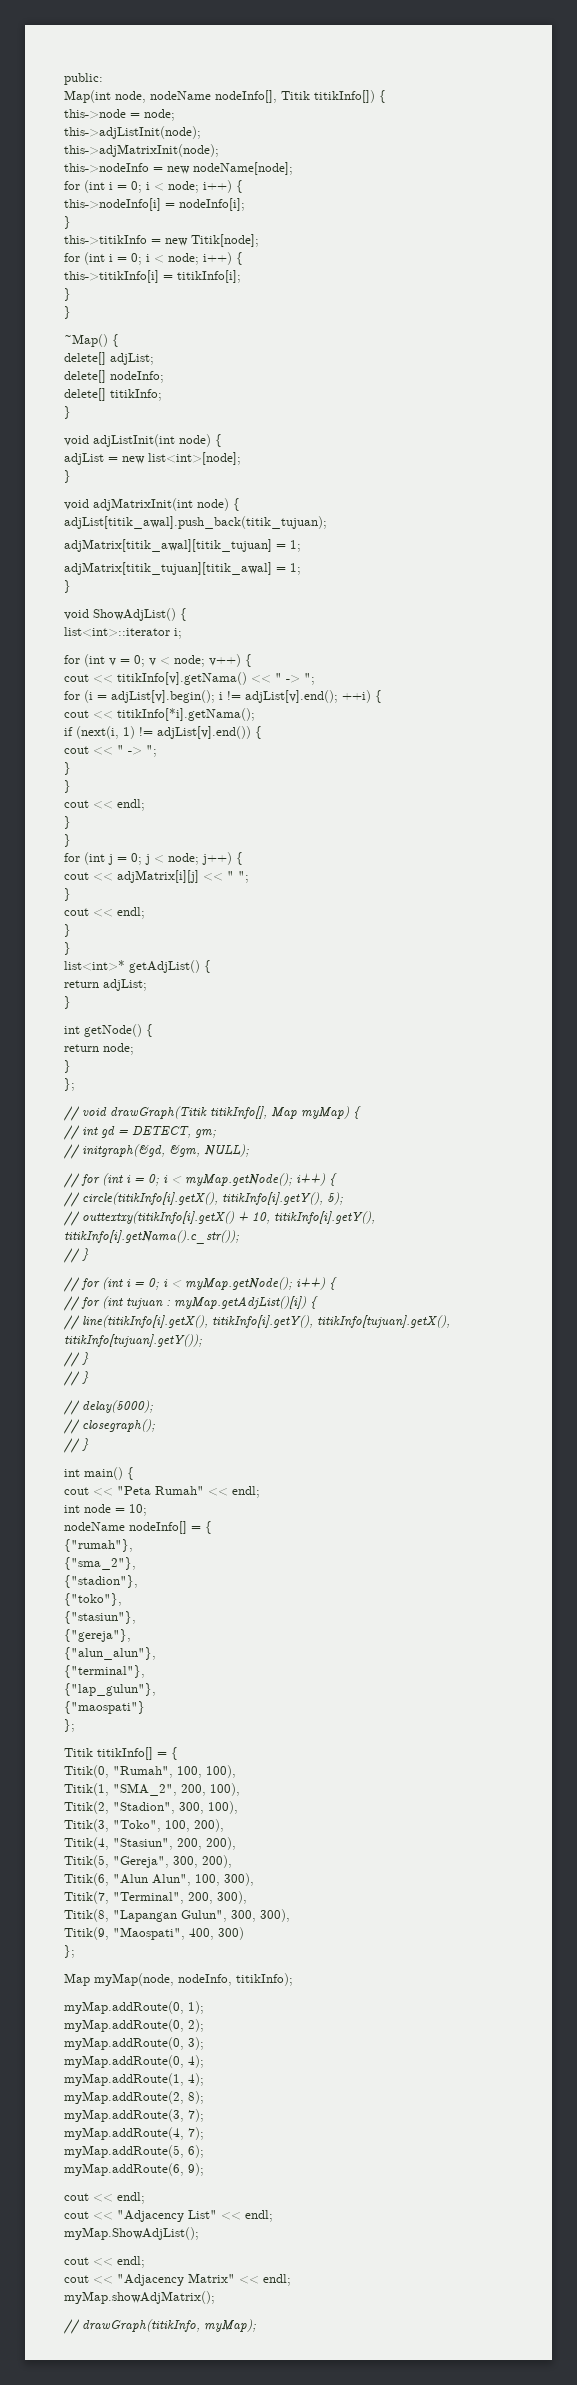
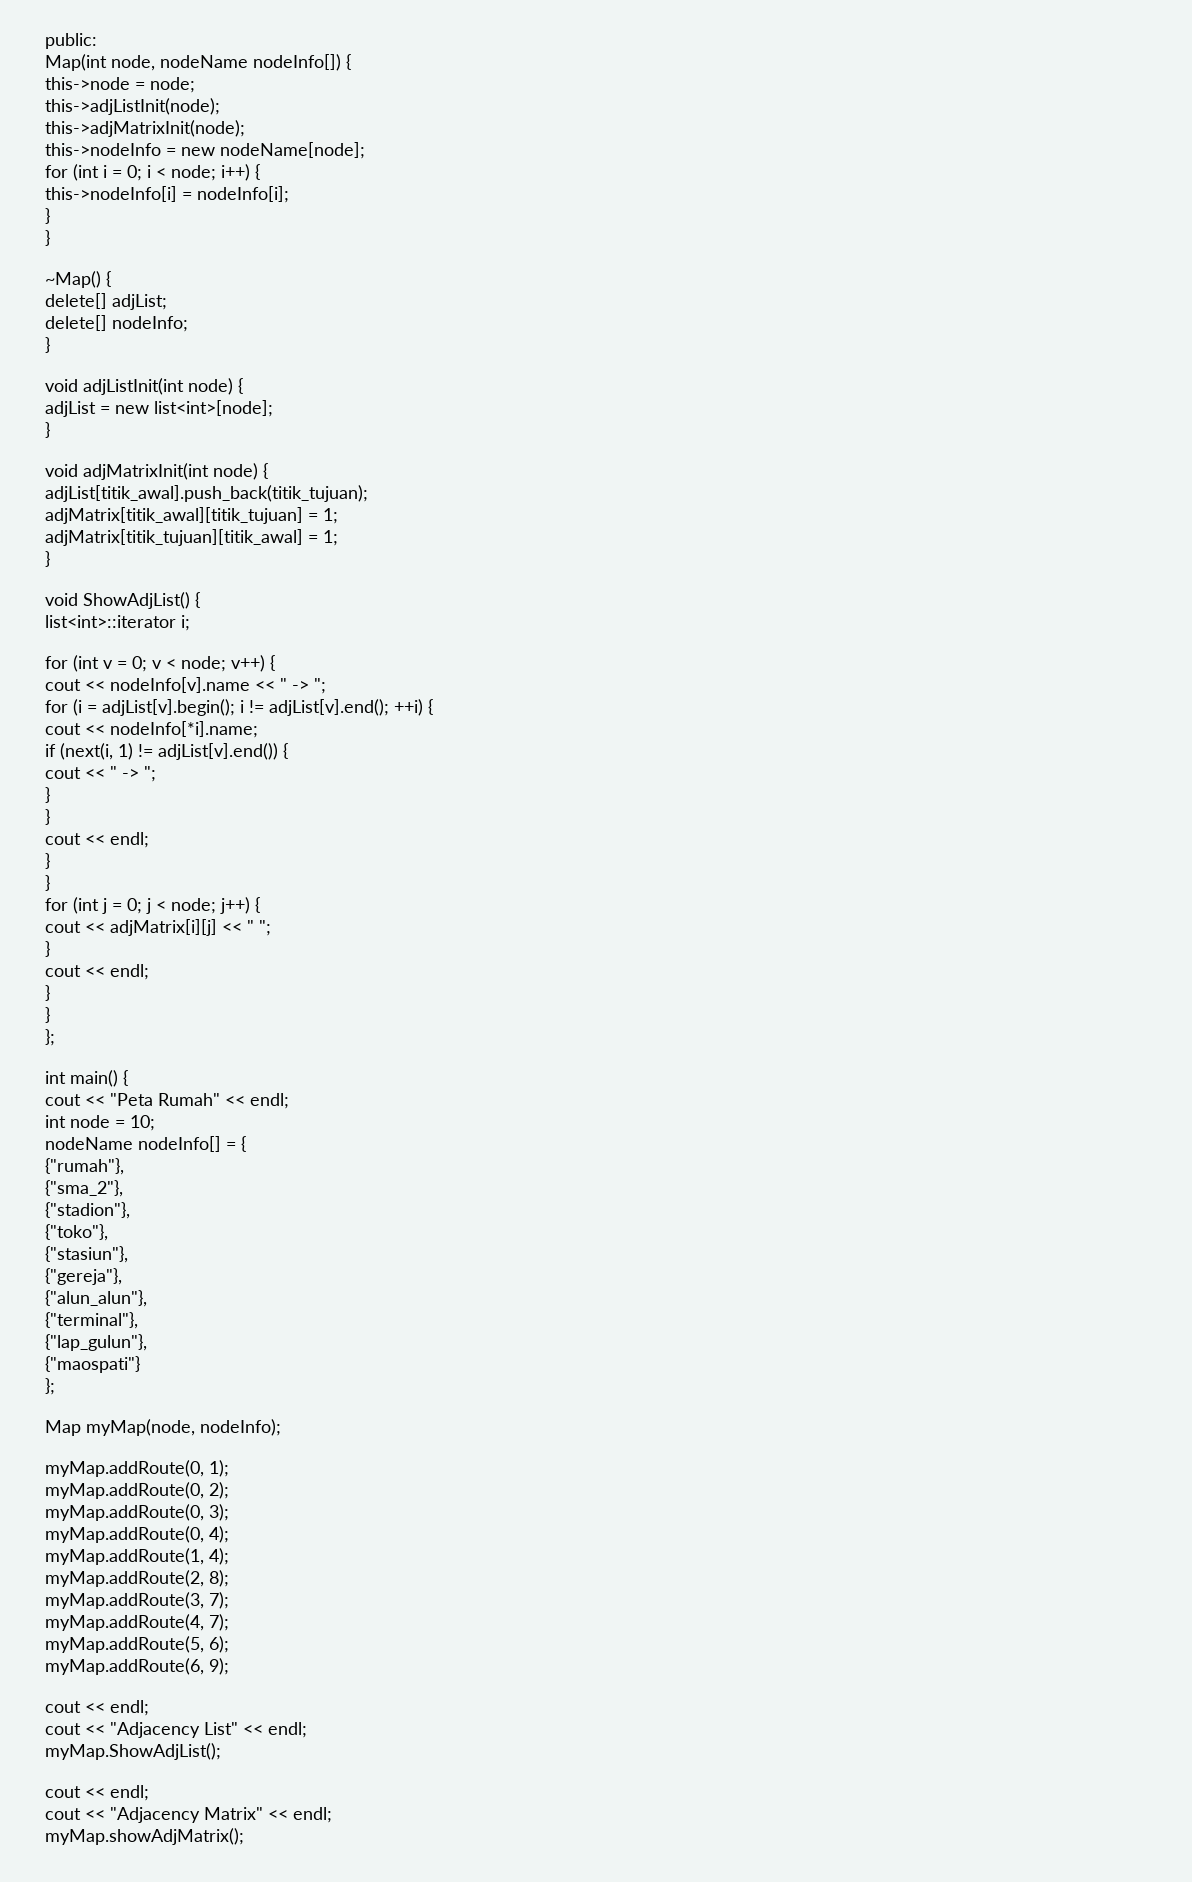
[215,90,375,103] nodeInfo[], Titik titikInfo[]) -> [253,54,341,71] nodeInfo[])
[64,234,259,247] [64,252,243,265] [64,270,241,283] [64,288,71,301] // this->titikInfo = new Titik[node]; // for (int i = 0; i < node; i++) { // this->titikInfo[i] = titikInfo[i]; // } -> (50, 216) none
[64,388,162,401] // delete[] titikInfo; -> (188, 324) none
[117,672,247,685] titikInfo[v].getNama() -> [110,677,250,693] nodeInfo[v].name
[117,708,255,721] titikInfo[*i].getNama(); -> [110,721,258,738] nodeInfo[*i].name;
[64,960,211,973] [64,979,147,991] [64,996,71,1009] [64,1024,153,1037] [64,1043,134,1055] [64,1060,71,1073] [64,1078,75,1091] [64,1106,361,1121] [64,1125,216,1140] [64,1144,249,1159] [64,1172,337,1188] [64,1192,343,1207] [64,1210,375,1226] [64,1230,239,1244] [64,1248,89,1263] [64,1276,337,1292] [64,1296,318,1311] [64,1315,450,1330] [64,1334,202,1347] [64,1352,89,1367] [64,1371,89,1386] [64,1400,153,1415] [64,1419,155,1434] [64,1438,89,1453] list<int>* getAdjList() { // return adjList; // } // int getNode() { // return node; // } // }; // // void drawGraph(Titik titikInfo[], Map myMap) { // // int gd = DETECT, gm; // // initgraph(&gd, &gm, NULL); // // for (int i = 0; i < myMap.getNode(); i++) { // // circle(titikInfo[i].getX(), titikInfo[i].getY(), 5); // // outtextxy(titikInfo[i].getX() + 10, titikInfo[i].getY(), titikInfo[i].getNama().c_str()); // // } // // for (int i = 0; i < myMap.getNode(); i++) { // // for (int tujuan : myMap.getAdjList()[i]) { // // line(titikInfo[i].getX(), titikInfo[i].getY(), titikInfo[tujuan].getX(), titikInfo[tujuan].getY()); // // } // // } // // delay(5000); // // closegraph(); // // } -> [45,1029,55,1046] };
[64,1747,178,1760] [64,1765,236,1778] [64,1783,240,1796] [64,1801,238,1814] [64,1819,224,1832] [64,1837,236,1850] [64,1855,232,1868] [64,1873,254,1886] [64,1891,247,1904] [64,1909,290,1922] [64,1927,244,1940] [64,1945,75,1958] // Titik titikInfo[] = { // Titik(0, "Rumah", 100, 100), // Titik(1, "SMA_2", 200, 100), // Titik(2, "Stadion", 300, 100), // Titik(3, "Toko", 100, 200), // Titik(4, "Stasiun", 200, 200), // Titik(5, "Gereja", 300, 200), // Titik(6, "Alun Alun", 100, 300), // Titik(7, "Terminal", 200, 300), // Titik(8, "Lapangan Gulun", 300, 300), // Titik(9, "Maospati", 400, 300) // }; -> (55, 1386) none
[178,1973,293,1986] nodeInfo, titikInfo); -> [200,1419,281,1436] nodeInfo);
[64,2319,256,2334] // // drawGraph(titikInfo, myMap); -> (244, 1836) none

